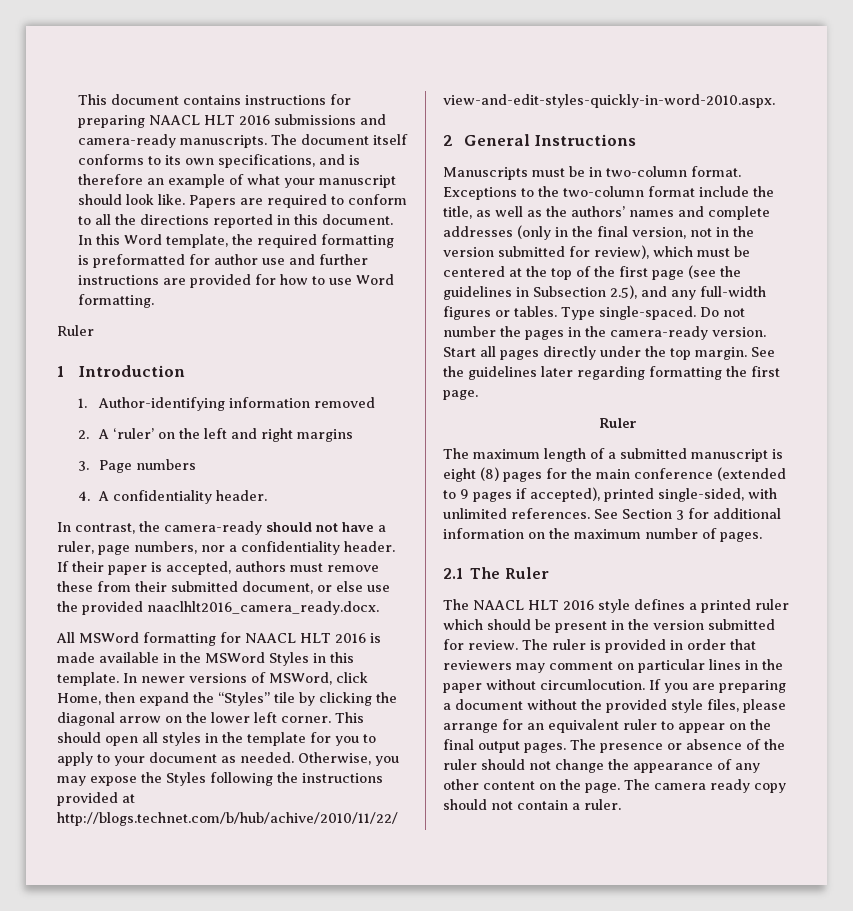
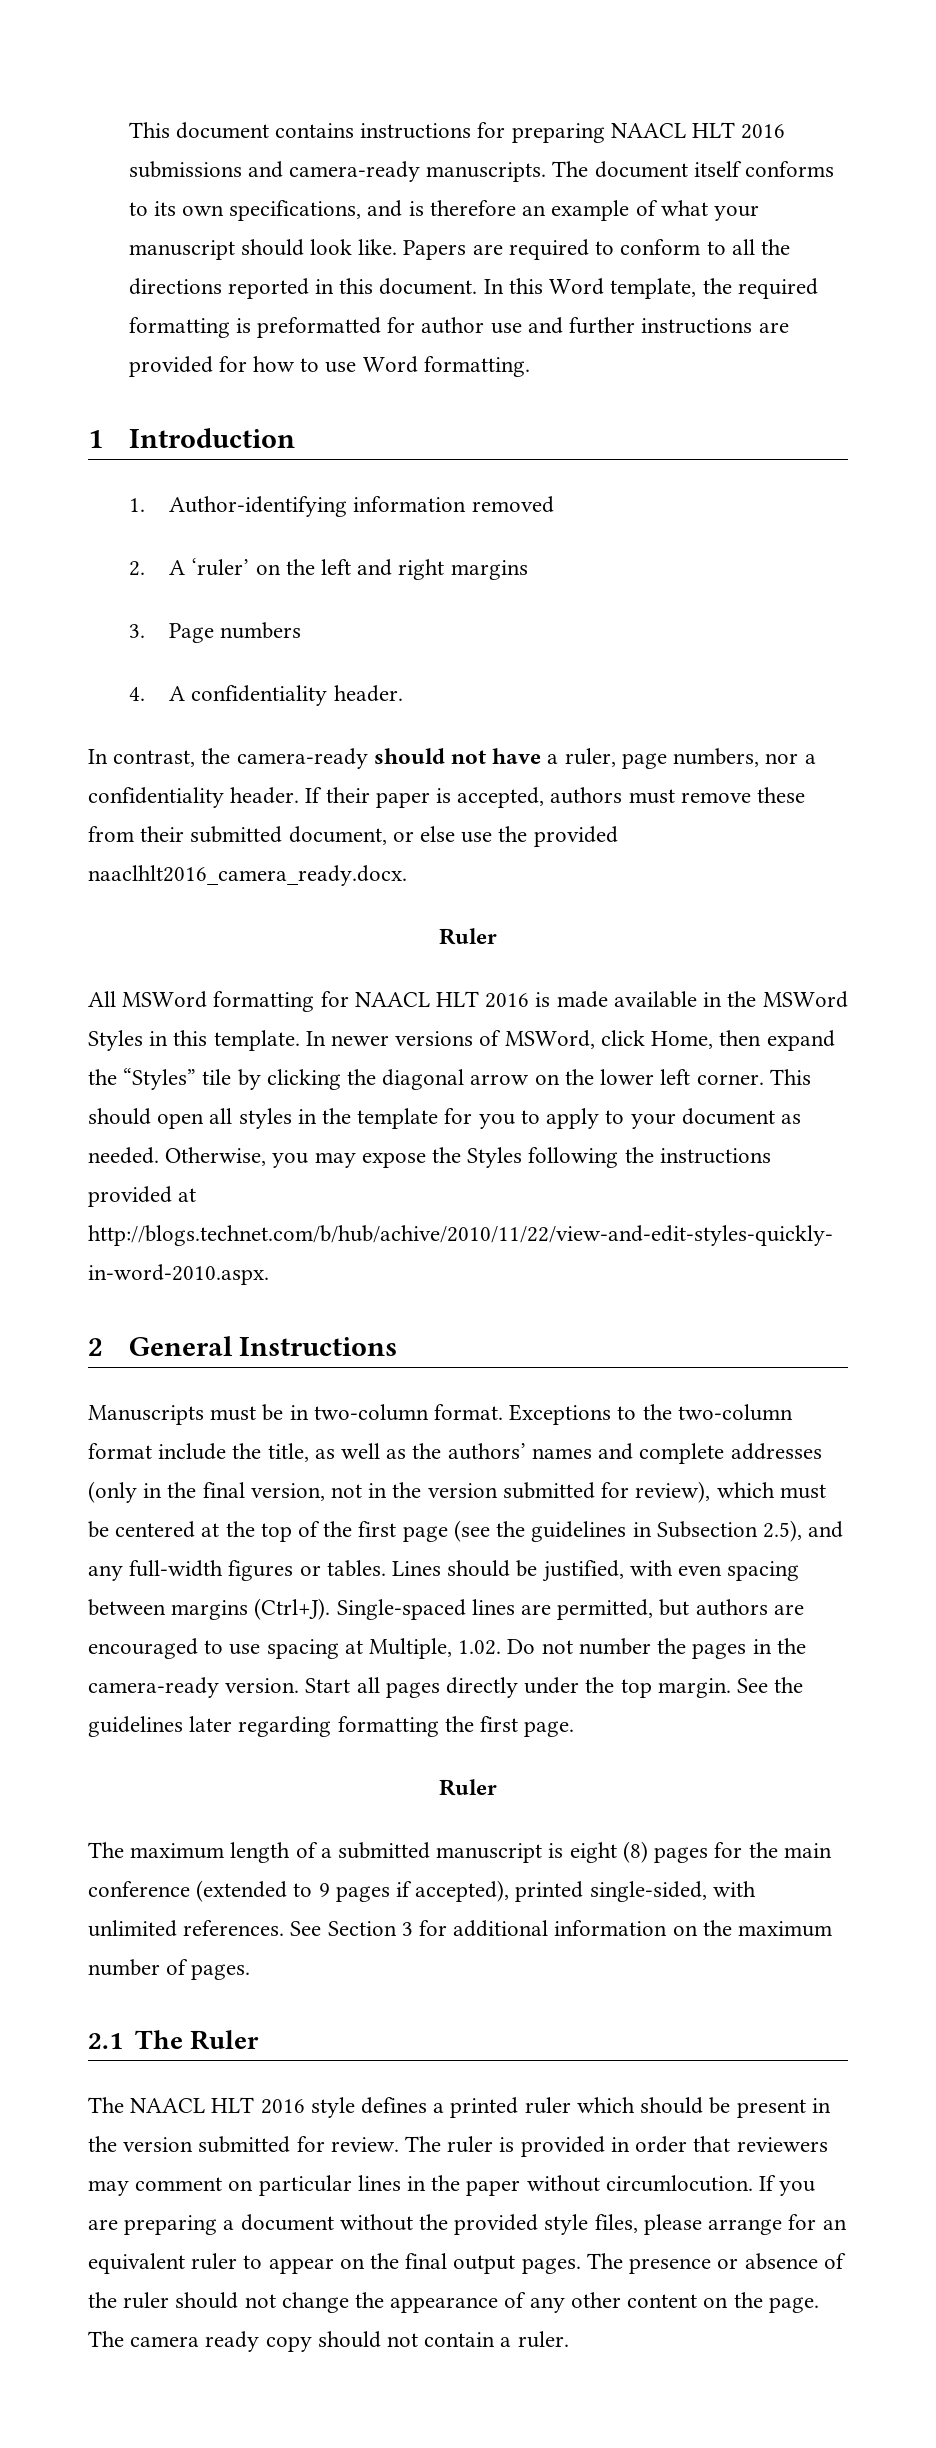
[57,325,94,336] // Ruler -> (530, 366) none
(379, 608) none -> [439,928,497,945] // Ruler
[561,306,696,320] Type single-spaced. -> [392,1560,800,1582] [88,1598,804,1620] [88,1638,502,1659] Lines should be justified, with even spacing between margins (Ctrl+J). Single-spaced lines are permitted, but authors are encouraged to use spacing at Multiple, 1.02.

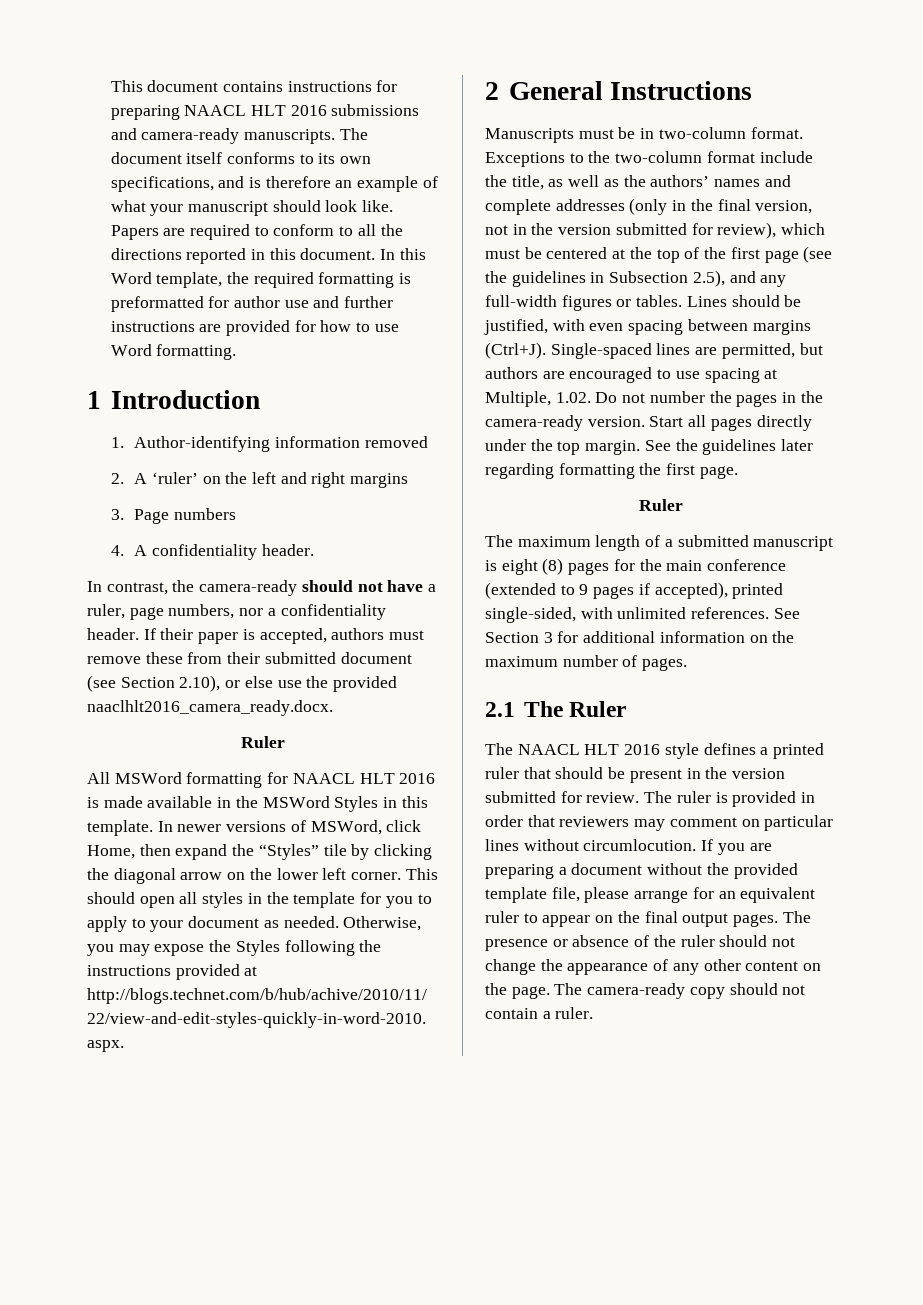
[288,826,387,845] document, -> [340,652,412,664] [87,675,221,692] document (see Section 2.10),
[576,2097,635,2113] which -> [523,767,551,779] that
[407,2175,521,2196] in the paper -> (519, 845) none
[544,2214,638,2235] style files, -> [485,887,580,903] template file,
[130,2331,260,2352] camera ready -> [587,983,686,999] camera-ready

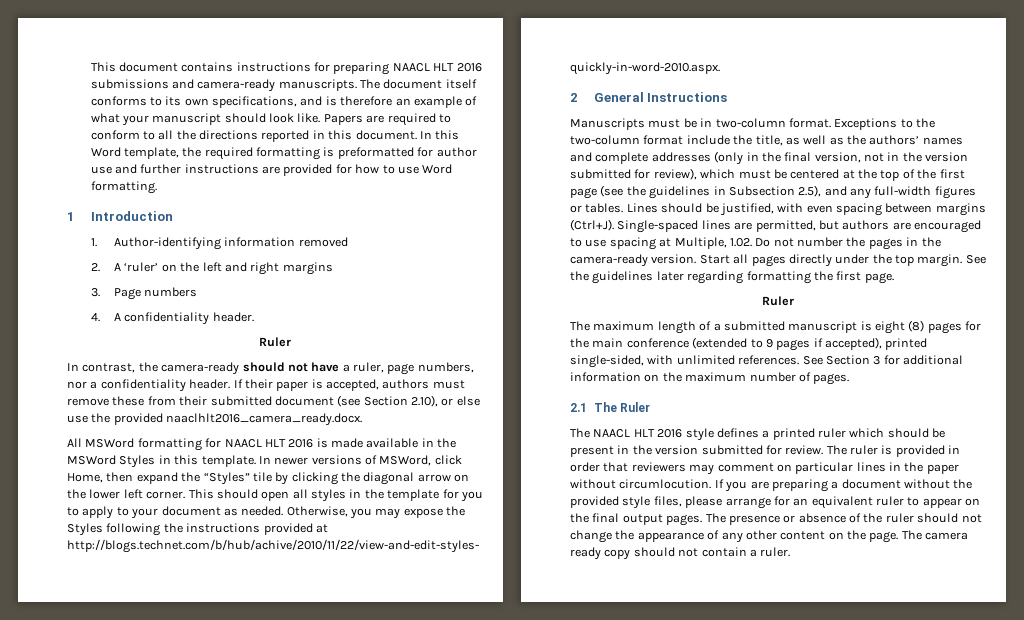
(314, 550) none -> [259,337,291,347] // Ruler
[240,736,285,748] // Ruler -> (363, 419) none
[523,767,551,779] that -> [849,428,885,438] which
(519, 845) none -> [889,462,959,474] in the paper
[485,887,580,903] template file, -> [622,496,682,509] style files,
[587,983,686,999] camera-ready -> [925,532,969,540] [570,547,601,560] camera ready

